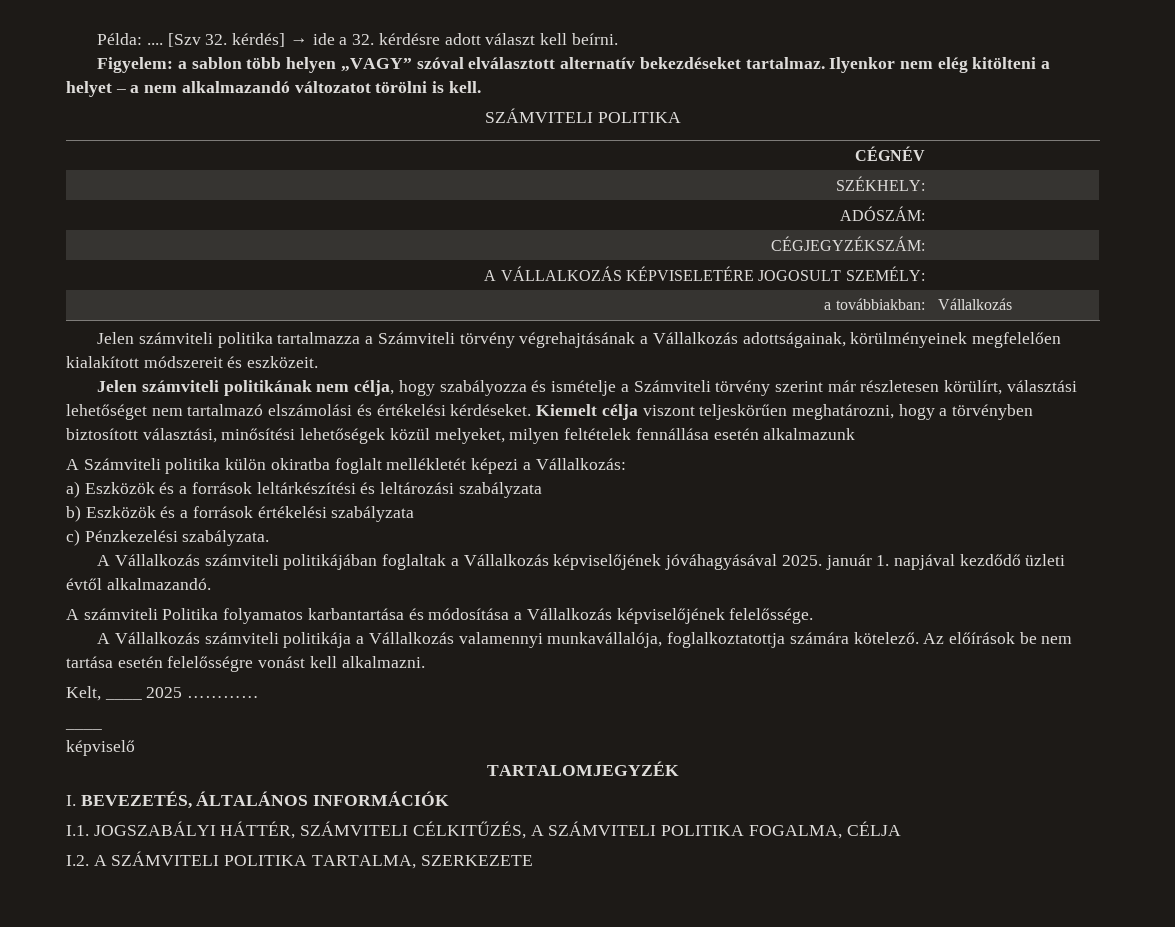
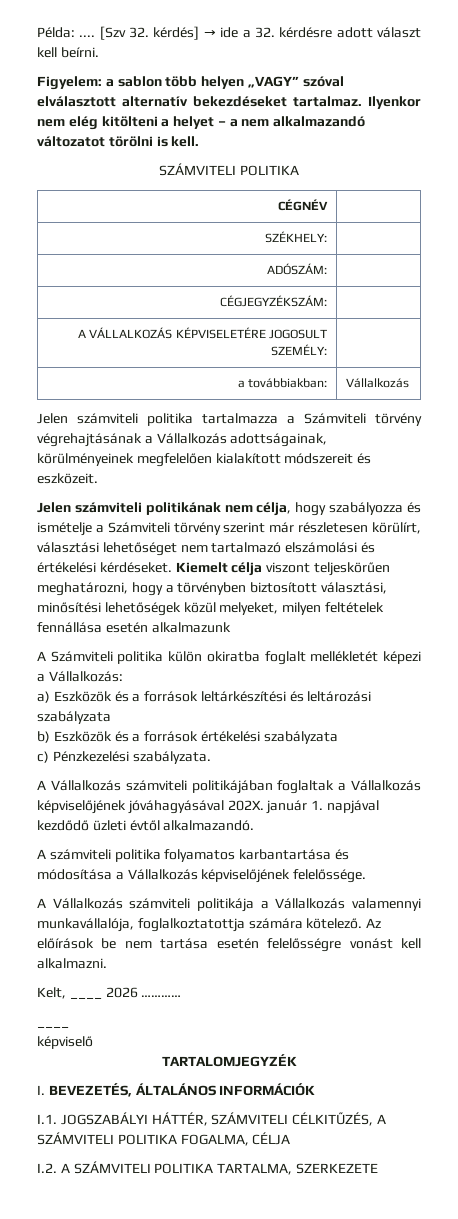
[781,555,822,566] 2025. -> [227,800,264,811] 202X.
[162,608,219,620] Politika -> [114,849,161,862] politika
[146,687,183,698] 2025 -> [105,987,138,998] 2026

